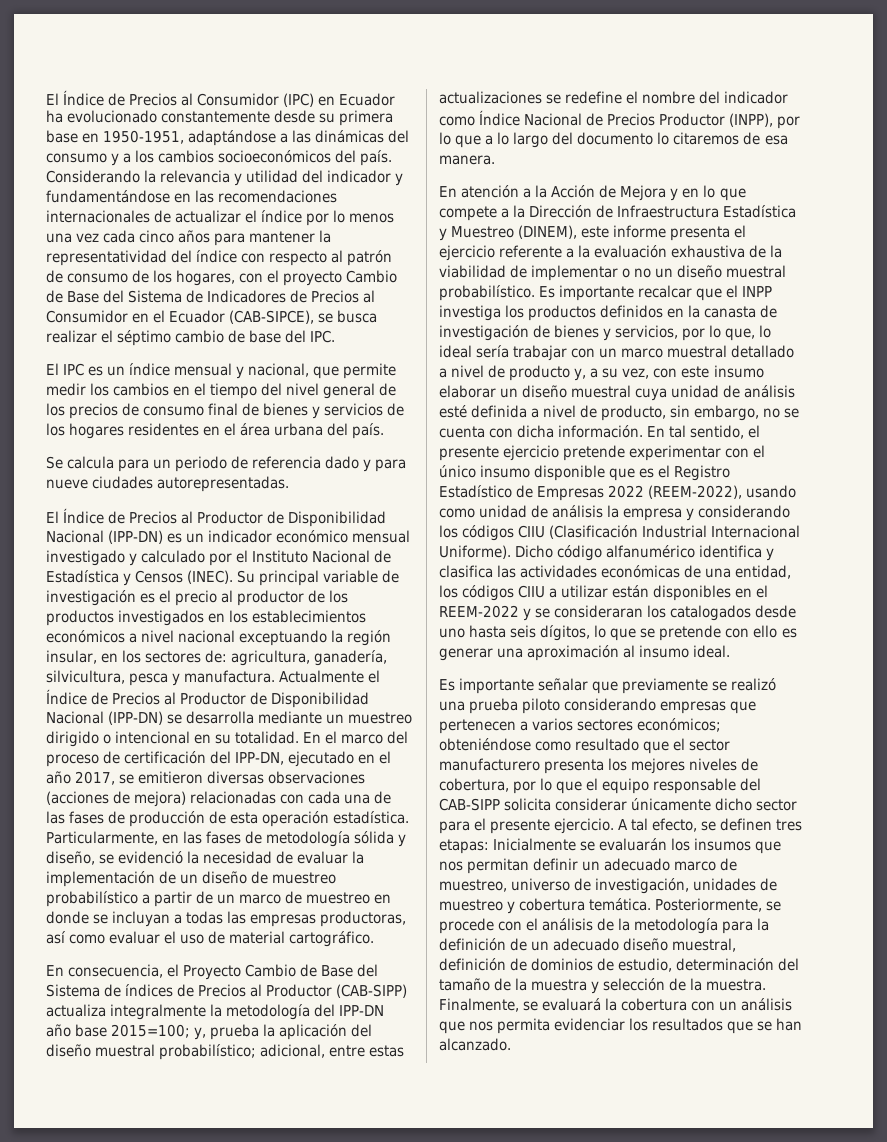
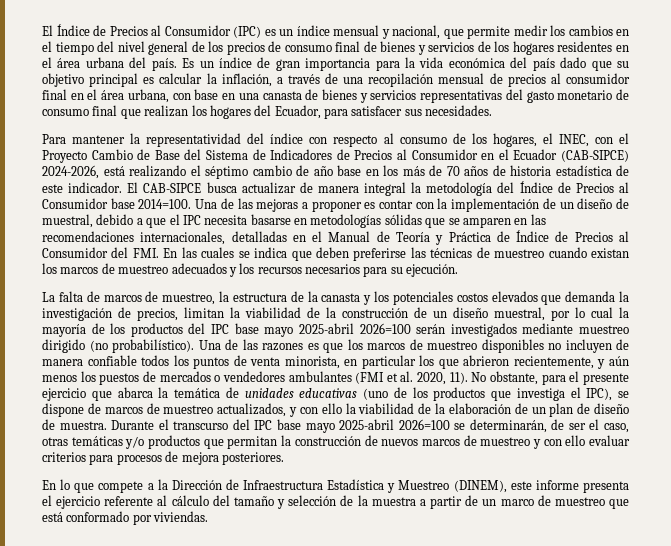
[318,93,396,106] [46,110,394,126] [46,130,410,146] [46,150,393,166] [46,170,404,186] [46,190,338,203] [46,210,395,226] [46,230,332,246] [46,250,393,266] [46,270,398,286] [46,290,376,303] [46,310,378,324] [46,330,336,346] [46,363,85,376] en Ecuador ha evolucionado constantemente desde su primera base en 1950-1951, adaptándose a las dinámicas del consumo y a los cambios socioeconómicos del país. Considerando la relevancia y utilidad del indicador y fundamentándose en las recomendaciones internacionales de actualizar el índice por lo menos una vez cada cinco años para mantener la representatividad del índice con respecto al patrón de consumo de los hogares, con el proyecto Cambio de Base del Sistema de Indicadores de Precios al Consumidor en el Ecuador (CAB-SIPCE), se busca realizar el séptimo cambio de base del IPC. // El IPC -> (261, 32) none
[46,456,407,472] [46,476,290,492] [46,508,387,527] [46,530,411,544] [46,550,392,566] [46,570,400,586] [46,590,349,606] [46,610,367,626] [46,630,392,646] [46,650,388,666] [46,670,381,686] [46,689,370,708] [46,711,413,725] [46,731,409,747] [46,751,392,767] [46,771,366,785] [46,791,392,807] [46,811,410,827] [46,831,407,847] [46,851,365,865] [46,871,337,887] [46,891,392,907] [46,911,407,927] [46,931,375,947] [46,964,164,978] // Se calcula para un periodo de referencia dado y para nueve ciudades autorepresentadas. // El Índice de Precios al Productor de Disponibilidad Nacional (IPP-DN) es un indicador económico mensual investigado y calculado por el Instituto Nacional de Estadística y Censos (INEC). Su principal variable de investigación es el precio al productor de los productos investigados en los establecimientos económicos a nivel nacional exceptuando la región insular, en los sectores de: agricultura, ganadería, silvicultura, pesca y manufactura. Actualmente el Índice de Precios al Productor de Disponibilidad Nacional (IPP-DN) se desarrolla mediante un muestreo dirigido o intencional en su totalidad. En el marco del proceso de certificación del IPP-DN, ejecutado en el año 2017, se emitieron diversas observaciones (acciones de mejora) relacionadas con cada una de las fases de producción de esta operación estadística. Particularmente, en las fases de metodología sólida y diseño, se evidenció la necesidad de evaluar la implementación de un diseño de muestreo probabilístico a partir de un marco de muestreo en donde se incluyan a todas las empresas productoras, así como evaluar el uso de material cartográfico. // En consecuencia, -> [182,57,630,71] [42,73,630,87] [42,89,629,103] [42,105,493,119] [42,133,613,147] Es un índice de gran importancia para la vida económica del país dado que su objetivo principal es calcular la inflación, a través de una recopilación mensual de precios al consumidor final en el área urbana, con base en una canasta de bienes y servicios representativas del gasto monetario de consumo final que realizan los hogares del Ecuador, para satisfacer sus necesidades. // Para mantener la representatividad del índice con respecto al consumo de los hogares, el INEC, con
[125,984,408,998] [46,1004,385,1020] [46,1024,373,1040] [46,1044,405,1060] [439,91,789,104] [439,110,801,129] [439,132,788,148] [439,155,495,165] [439,185,700,201] índices de Precios al Productor (CAB-SIPP) actualiza integralmente la metodología del IPP-DN año base 2015=100; y, prueba la aplicación del diseño muestral probabilístico; adicional, entre estas actualizaciones se redefine el nombre del indicador como Índice Nacional de Precios Productor (INPP), por lo que a lo largo del documento lo citaremos de esa manera. // En atención a la Acción de Mejora y en -> [270,149,630,162] [42,165,629,179] [42,181,629,196] [42,198,629,212] [42,214,546,228] [42,230,629,245] [42,247,629,261] [42,263,459,277] [42,291,629,305] [42,307,629,321] [42,323,630,337] [42,339,629,353] [42,355,630,369] [42,371,629,385] [42,387,629,401] [42,403,629,417] [42,419,629,433] [42,435,630,449] [42,451,284,465] [42,480,56,490] Indicadores de Precios al Consumidor en el Ecuador (CAB-SIPCE) 2024-2026, está realizando el séptimo cambio de año base en los más de 70 años de historia estadística de este indicador. El CAB-SIPCE busca actualizar de manera integral la metodología del Índice de Precios al Consumidor base 2014=100. Una de las mejoras a proponer es contar con la implementación de un diseño de muestral, debido a que el IPC necesita basarse en metodologías sólidas que se amparen en las recomendaciones internacionales, detalladas en el Manual de Teoría y Práctica de Índice de Precios al Consumidor del FMI. En las cuales se indica que deben preferirse las técnicas de muestreo cuando existan los marcos de muestreo adecuados y los recursos necesarios para su ejecución. // La falta de marcos de muestreo, la estructura de la canasta y los potenciales costos elevados que demanda la investigación de precios, limitan la viabilidad de la construcción de un diseño muestral, por lo cual la mayoría de los productos del IPC base mayo 2025-abril 2026=100 serán investigados mediante muestreo dirigido (no probabilístico). Una de las razones es que los marcos de muestreo disponibles no incluyen de manera confiable todos los puntos de venta minorista, en particular los que abrieron recientemente, y aún menos los puestos de mercados o vendedores ambulantes (FMI et al. 2020, 11). No obstante, para el presente ejercicio que abarca la temática de unidades educativas (uno de los productos que investiga el IPC), se dispone de marcos de muestreo actualizados, y con ello la viabilidad de la elaboración de un plan de diseño de muestra. Durante el transcurso del IPC base mayo 2025-abril 2026=100 se determinarán, de ser el caso, otras temáticas y/o productos que permitan la construcción de nuevos marcos de muestreo y con ello evaluar criterios para procesos de mejora posteriores. // En
[566,245,783,258] [439,265,787,281] [439,285,773,301] [439,305,778,321] [439,325,772,341] [439,345,795,361] [439,365,764,381] [439,385,796,401] [439,405,800,421] [439,425,761,439] [439,445,766,461] [439,465,731,481] [439,485,797,501] [439,505,791,521] [439,525,801,541] [439,545,775,561] [439,565,792,579] [439,585,769,601] [439,605,797,621] [439,625,797,641] [439,645,731,661] [439,678,777,694] [439,698,757,714] [439,718,722,734] [439,738,731,754] [439,758,759,774] [439,778,762,794] [439,798,798,811] [439,818,803,834] [439,838,782,854] [439,858,738,874] [439,878,778,894] [439,898,782,914] [439,918,770,934] [439,938,737,952] [439,958,800,972] [439,978,767,994] [439,998,793,1012] [439,1018,803,1034] [439,1038,511,1051] a la evaluación exhaustiva de la viabilidad de implementar o no un diseño muestral probabilístico. Es importante recalcar que el INPP investiga los productos definidos en la canasta de investigación de bienes y servicios, por lo que, lo ideal sería trabajar con un marco muestral detallado a nivel de producto y, a su vez, con este insumo elaborar un diseño muestral cuya unidad de análisis esté definida a nivel de producto, sin embargo, no se cuenta con dicha información. En tal sentido, el presente ejercicio pretende experimentar con el único insumo disponible que es el Registro Estadístico de Empresas 2022 (REEM-2022), usando como unidad de análisis la empresa y considerando los códigos CIIU (Clasificación Industrial Internacional Uniforme). Dicho código alfanumérico identifica y clasifica las actividades económicas de una entidad, los códigos CIIU a utilizar están disponibles en el REEM-2022 y se consideraran los catalogados desde uno hasta seis dígitos, lo que se pretende con ello es generar una aproximación al insumo ideal. // Es importante señalar que previamente se realizó una prueba piloto considerando empresas que pertenecen a varios sectores económicos; obteniéndose como resultado que el sector manufacturero presenta los mejores niveles de cobertura, por lo que el equipo responsable del CAB-SIPP solicita considerar únicamente dicho sector para el presente ejercicio. A tal efecto, se definen tres etapas: Inicialmente se evaluarán los insumos que nos permitan definir un adecuado marco de muestreo, universo de investigación, unidades de muestreo y cobertura temática. Posteriormente, se procede con el análisis de la metodología para la definición de un adecuado diseño muestral, definición de dominios de estudio, determinación del tamaño de la muestra y selección de la muestra. Finalmente, se evaluará la cobertura con un análisis que nos permita evidenciar los resultados que se han alcanzado. -> [157,495,629,509] [42,511,209,525] al cálculo del tamaño y selección de la muestra a partir de un marco de muestreo que está conformado por viviendas.

